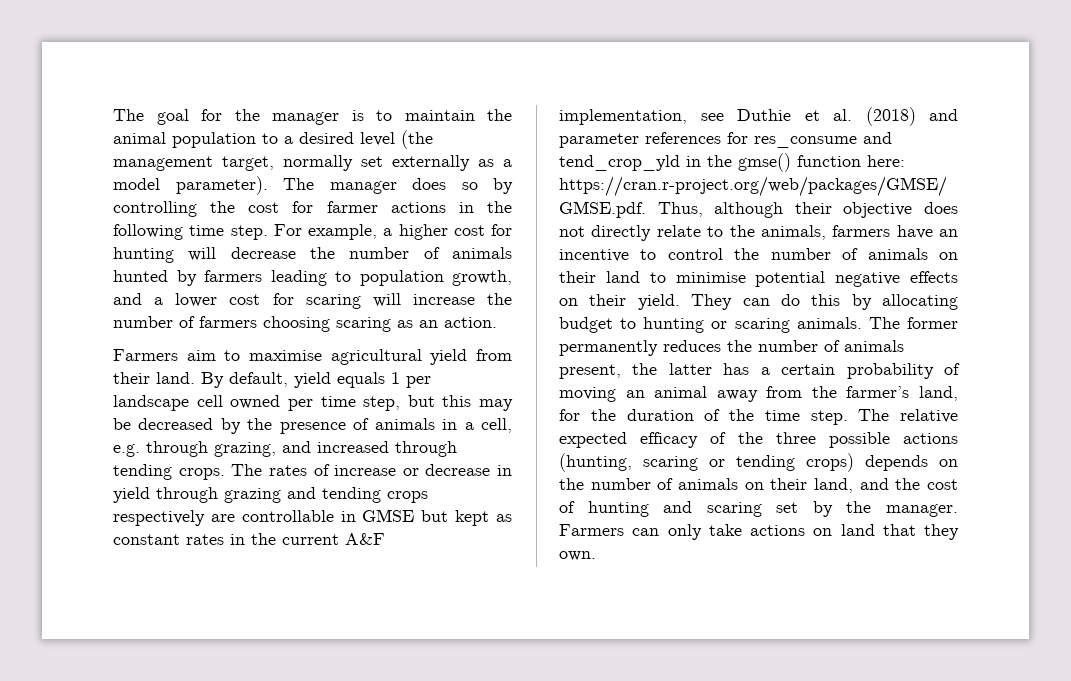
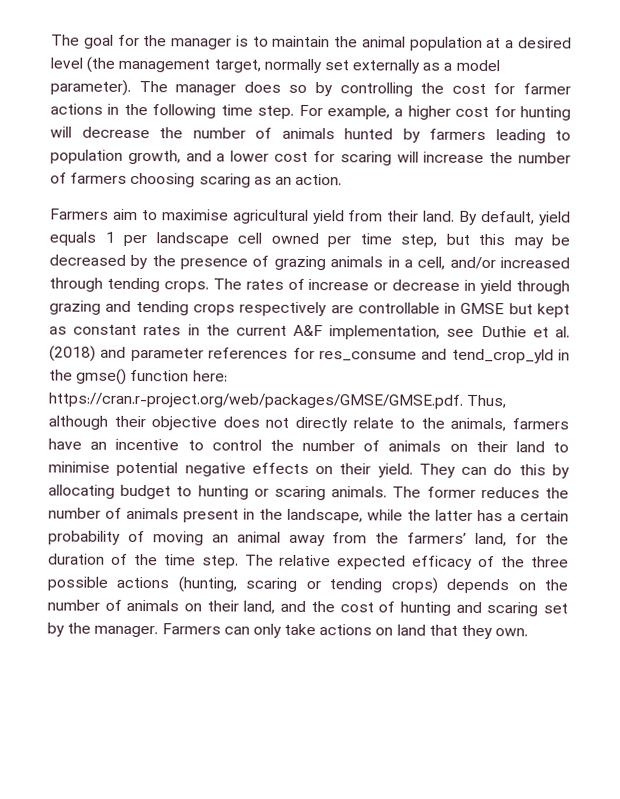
[262,133,278,144] to -> [486,38,502,49] at
(370, 424) none -> [273,255,326,271] grazing
[113,441,311,457] e.g. through grazing, and -> [449,256,496,270] and/or
[559,340,658,356] permanently -> (476, 492) none
[559,364,621,379] present, -> [183,508,403,524] present in the landscape, while
[846,386,910,398] farmer’s -> [407,532,468,544] farmers’

